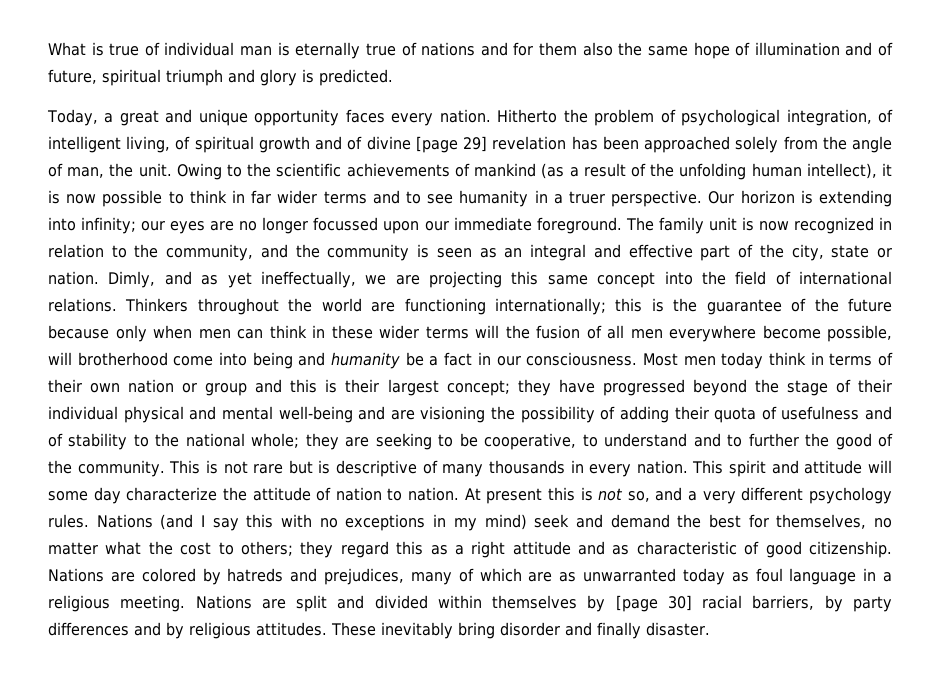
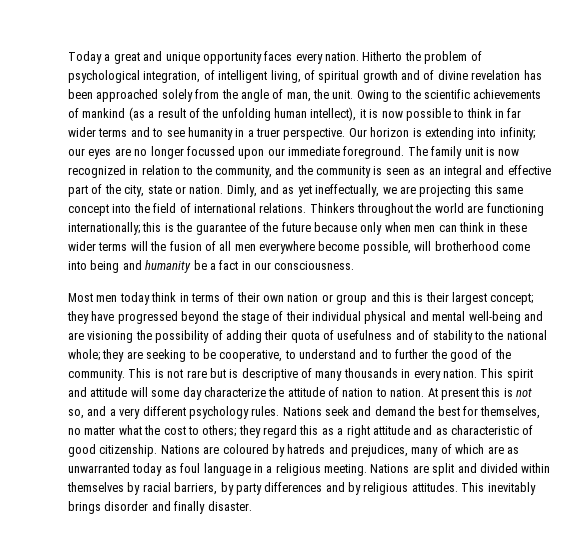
[48,42,893,59] [48,69,393,86] [47,109,98,126] What is true of individual man is eternally true of nations and for them also the same hope of illumination and of future, spiritual triumph and glory is predicted. // Today, -> [68,51,102,64] Today
[415,136,488,153] [page 29] -> (468, 75) none
(638, 359) none -> (355, 265) //
[160,514,527,531] (and I say this with no exceptions in my mind) -> (322, 411) none
[141,568,196,582] colored -> [222,444,269,454] coloured
[615,595,692,612] [page 30] -> (141, 488) none
[331,622,495,639] These inevitably bring -> [461,482,536,495] [68,501,101,514] This inevitably brings

